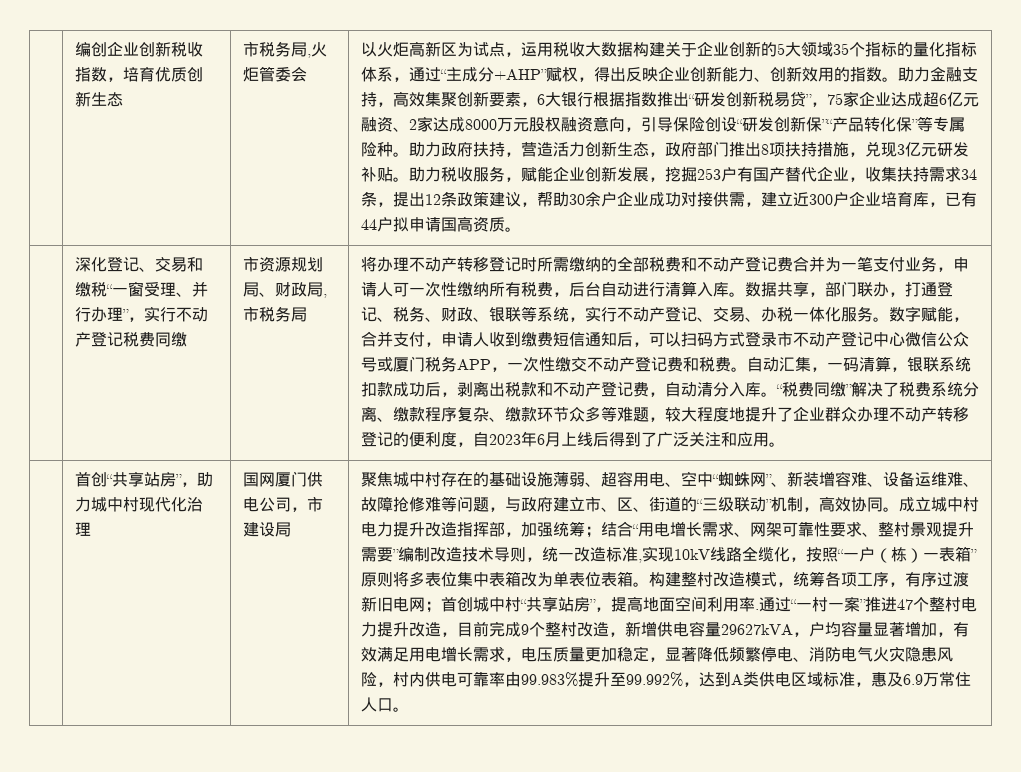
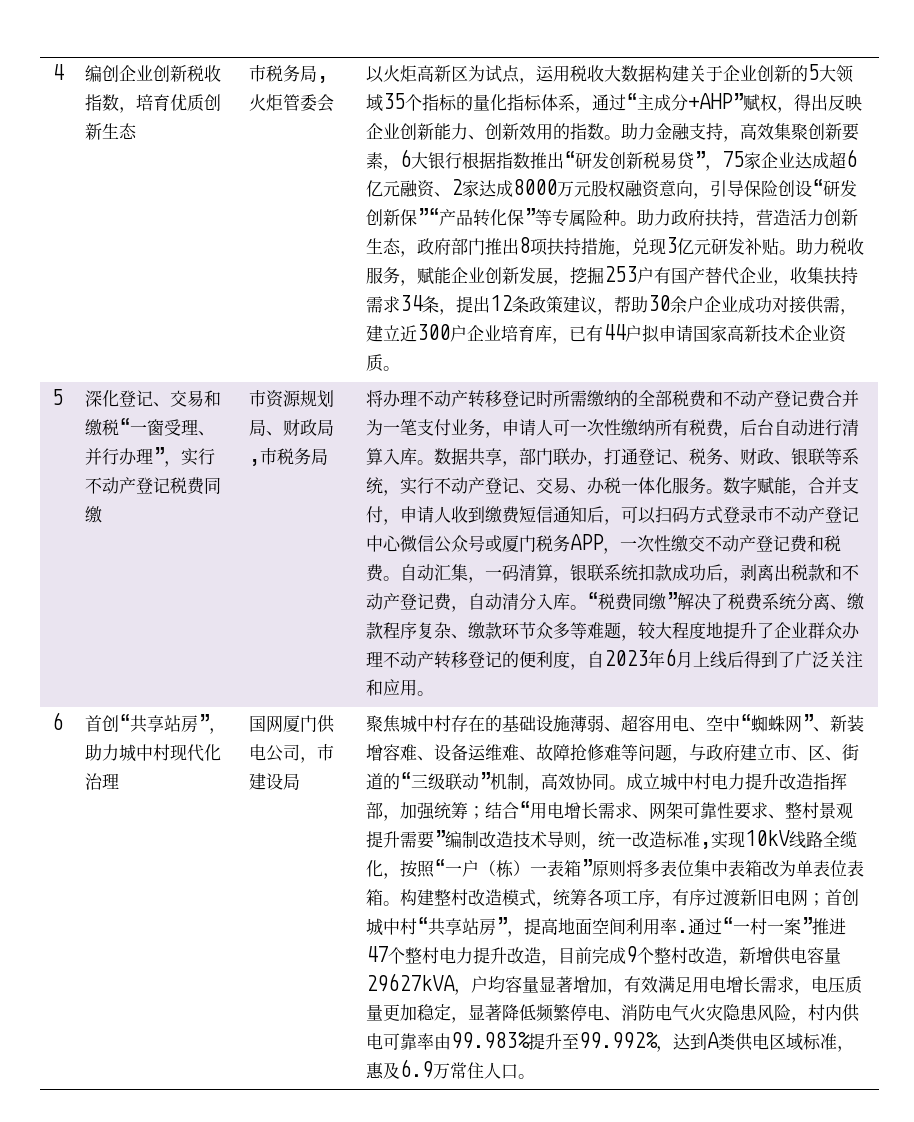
(74, 49) none -> [52,64,64,80] 4
[456,216,473,232] 高 -> [710,325,830,343] 家高新技术企业
(521, 229) none -> [52,389,63,405] 5
(785, 444) none -> [52,712,63,730] 6

